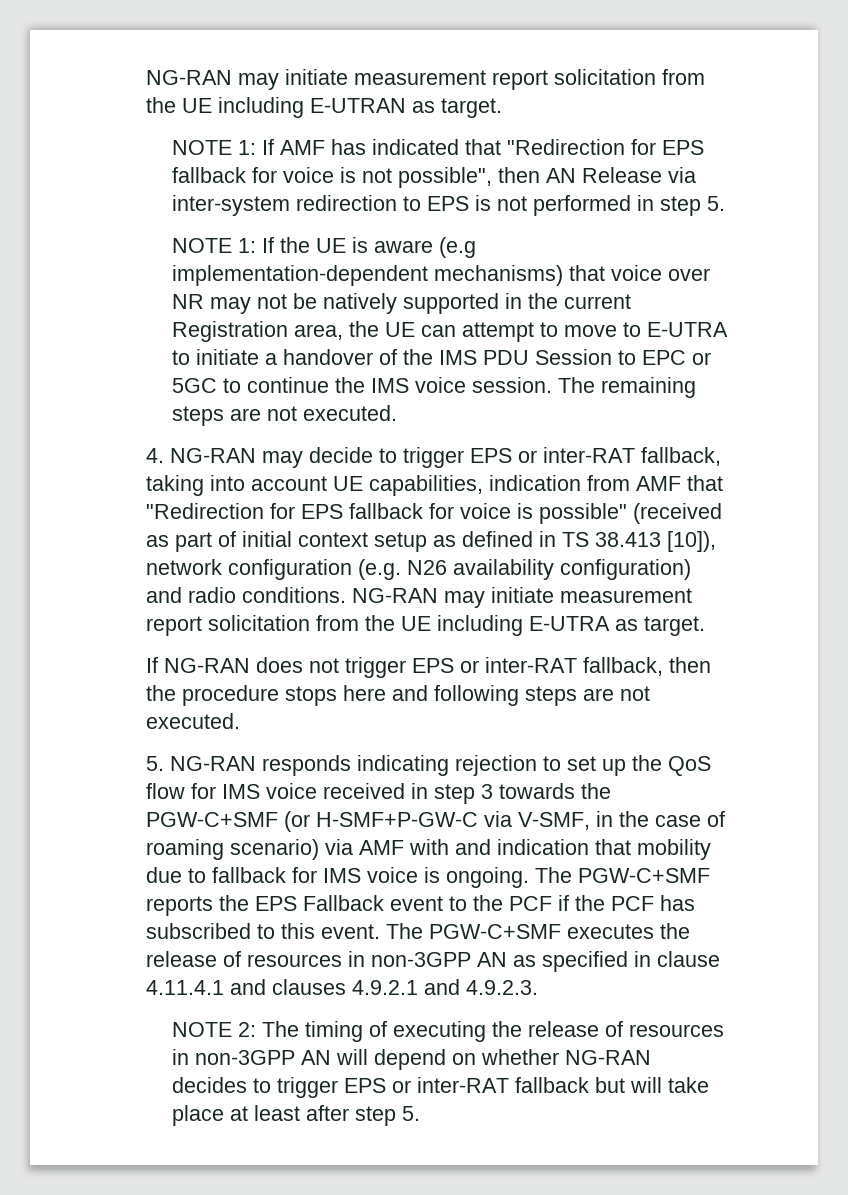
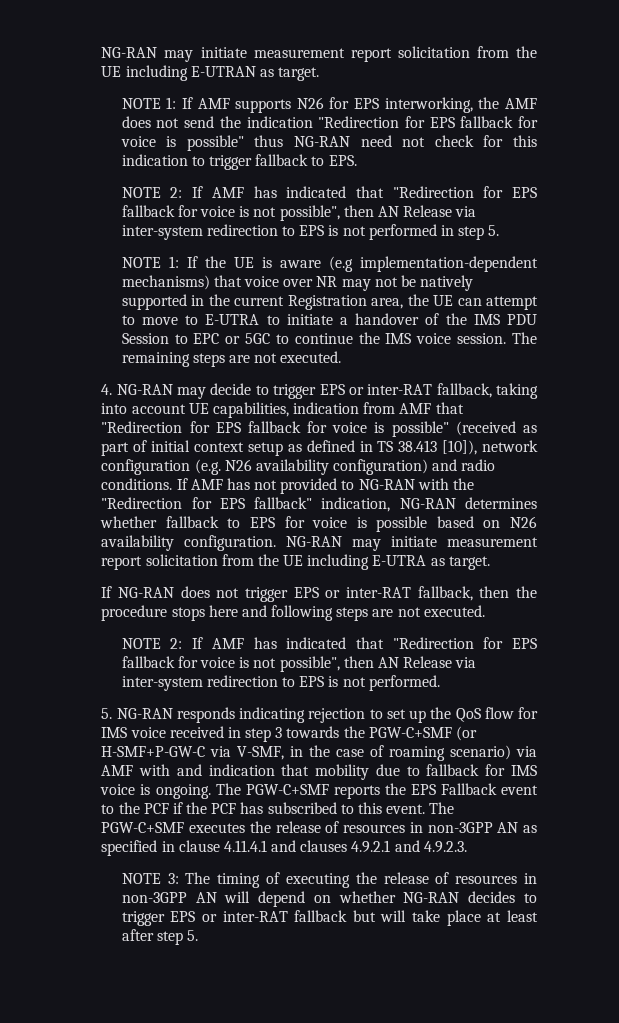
(325, 147) none -> [235,97,537,113] [121,116,538,128] [120,135,537,151] [121,154,357,170] [121,186,244,198] supports N26 for EPS interworking, the AMF does not send the indication "Redirection for EPS fallback for voice is possible" thus NG-RAN need not check for this indication to trigger fallback to EPS. // NOTE 2: If AMF
(347, 595) none -> [176,478,475,494] [101,497,537,512] [100,516,537,532] [101,535,277,551] If AMF has not provided to NG-RAN with the "Redirection for EPS fallback" indication, NG-RAN determines whether fallback to EPS for voice is possible based on N26 availability configuration.
(241, 721) none -> [121,637,537,649] [121,656,477,672] [121,675,440,691] // NOTE 2: If AMF has indicated that "Redirection for EPS fallback for voice is not possible", then AN Release via inter-system redirection to EPS is not performed.
[237,1022,256,1037] 2: -> [167,873,179,884] 3:

